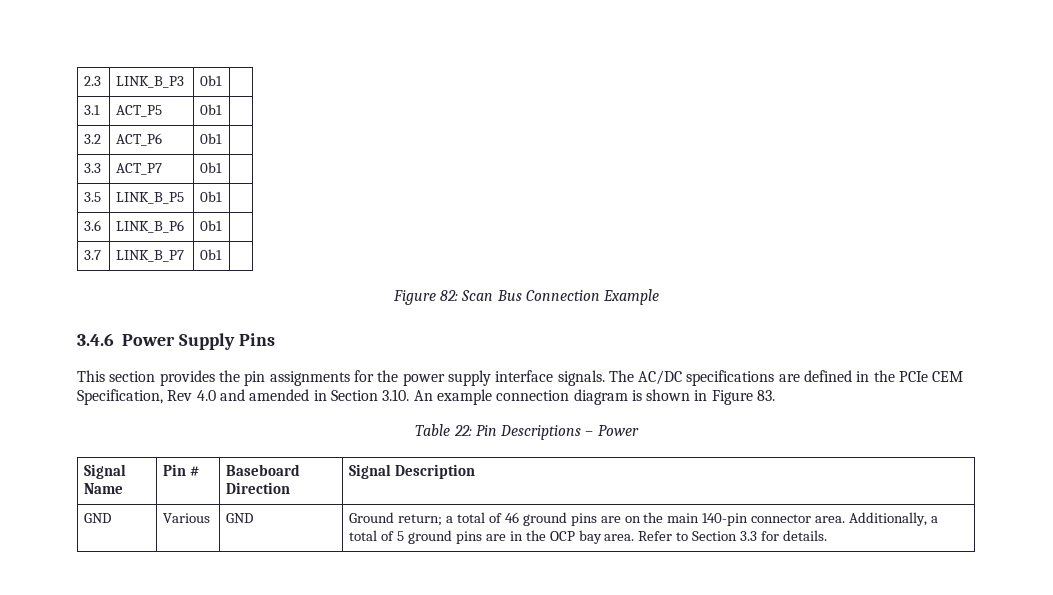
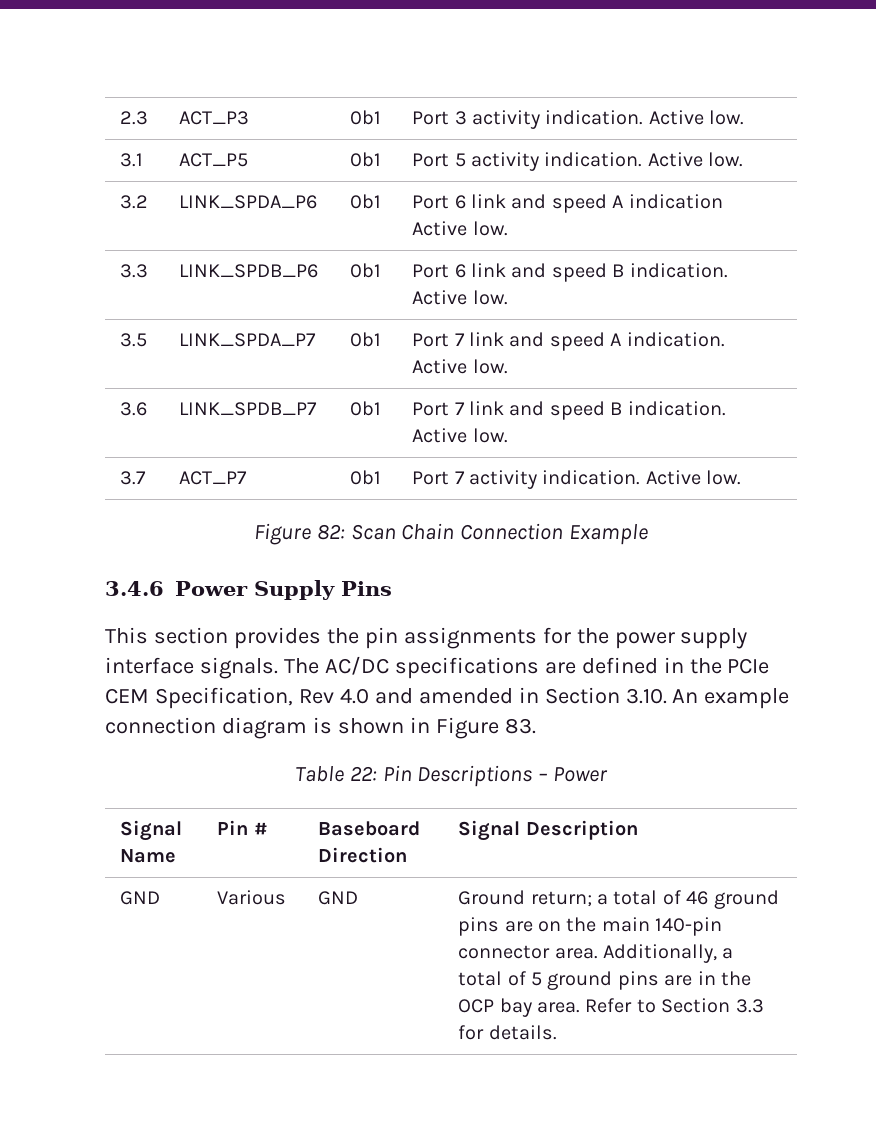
[116,76,185,88] [200,75,223,86] [84,105,101,115] [116,105,163,117] [200,104,223,115] LINK_B_P3 | 0b1 | // 3.1 | ACT_P5 | 0b1 | -> [179,111,250,125] [350,110,382,125] [412,110,745,129] [120,153,144,167] [179,153,249,167] [350,152,382,167] [412,152,744,171] ACT_P3 | 0b1 | Port 3 activity indication. Active low. // 3.1 | ACT_P5 | 0b1 | Port 5 activity indication. Active low.
[116,133,163,146] [200,133,223,144] [84,163,102,173] [116,163,163,175] [200,162,223,173] [84,192,102,202] [116,192,185,204] [200,191,223,202] [84,220,102,231] [116,220,185,233] [200,220,223,231] [84,250,102,260] [116,250,185,262] [200,249,223,260] ACT_P6 | 0b1 | // 3.3 | ACT_P7 | 0b1 | // 3.5 | LINK_B_P5 | 0b1 | // 3.6 | LINK_B_P6 | 0b1 | // 3.7 | LINK_B_P7 | 0b1 | -> [179,195,318,209] [350,194,382,209] [412,194,723,213] [412,221,508,236] [120,264,149,278] [179,264,319,278] [350,263,382,278] [412,263,728,282] [412,290,508,305] [120,333,148,347] [179,333,317,347] [350,332,382,347] [412,332,725,351] [412,359,508,374] [120,402,148,416] [179,402,318,416] [350,401,382,416] [412,401,726,420] [412,428,508,443] [120,471,147,485] [179,471,248,485] [350,470,382,485] [412,470,742,489] LINK_SPDA_P6 | 0b1 | Port 6 link and speed A indication Active low. // 3.3 | LINK_SPDB_P6 | 0b1 | Port 6 link and speed B indication. Active low. // 3.5 | LINK_SPDA_P7 | 0b1 | Port 7 link and speed A indication. Active low. // 3.6 | LINK_SPDB_P7 | 0b1 | Port 7 link and speed B indication. Active low. // 3.7 | ACT_P7 | 0b1 | Port 7 activity indication. Active low.
[496,290,522,301] Bus -> [401,523,455,540] Chain

